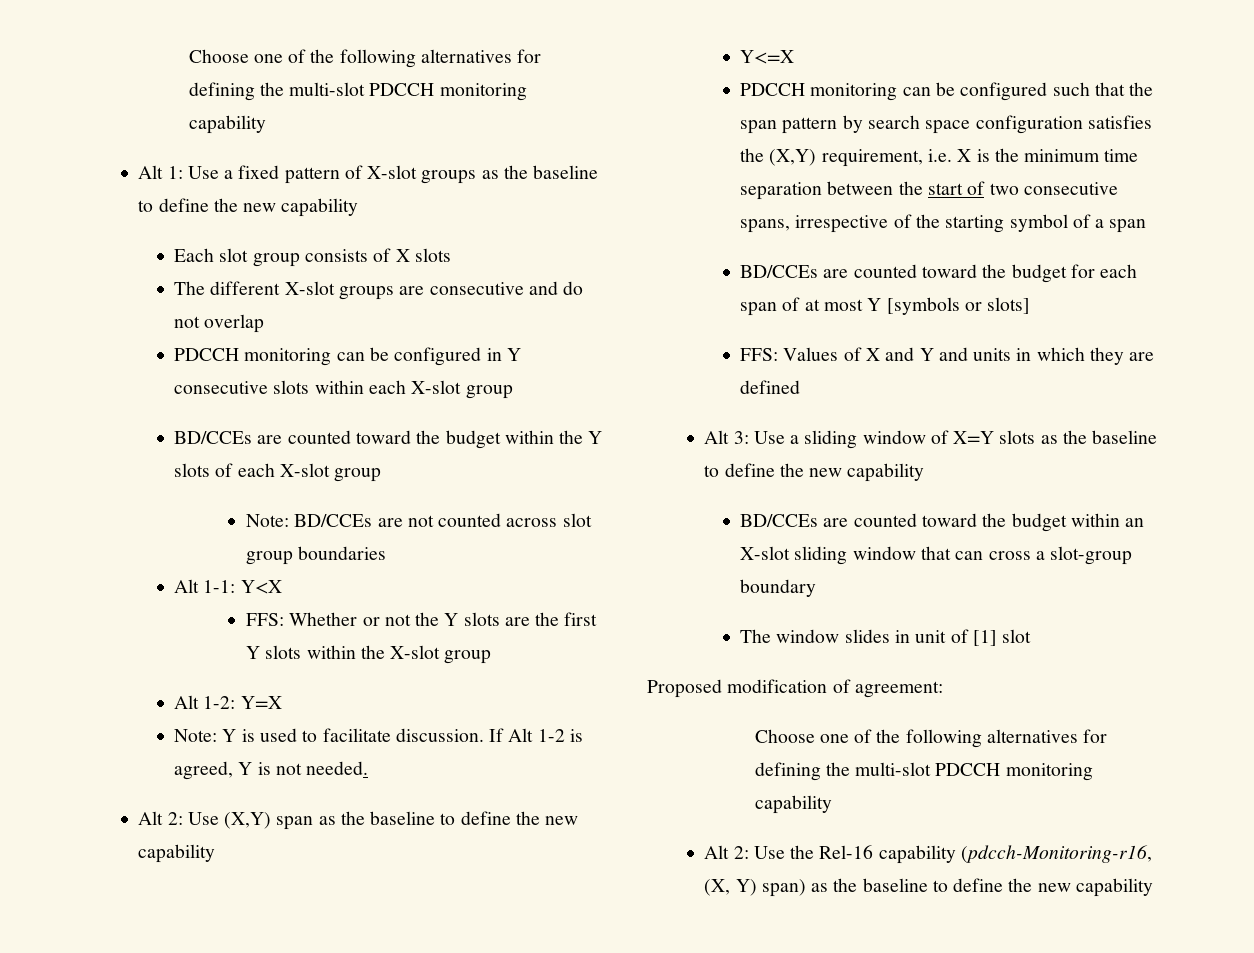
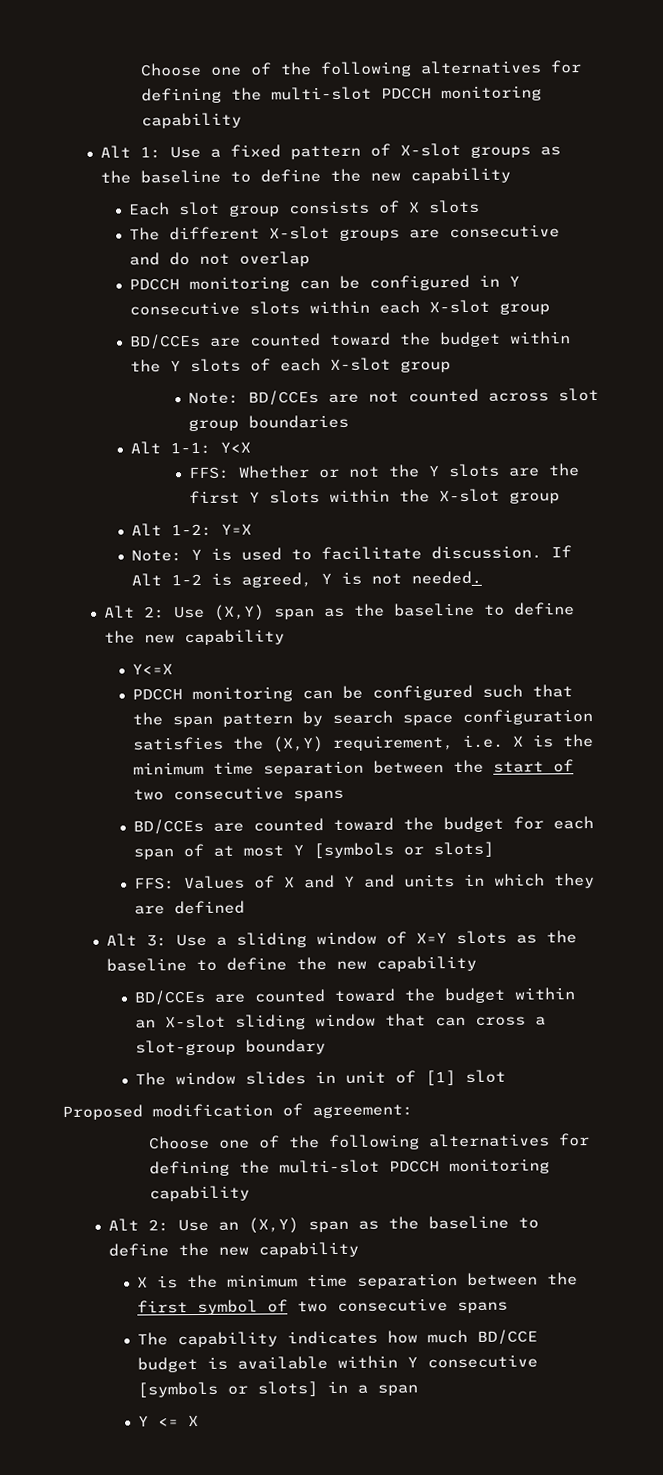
[740,214,1147,233] spans, irrespective of the starting symbol of a span -> [293,789,345,802] spans
[790,845,1152,864] [704,878,1153,897] the Rel-16 capability (pdcch-Monitoring-r16, (X, Y) span) as the baseline to define the new capability -> [217,1215,539,1234] [107,1241,359,1258] [137,1272,579,1289] [137,1298,509,1316] [137,1329,539,1348] [137,1354,539,1373] [137,1380,419,1398] [138,1415,200,1427] an (X,Y) span as the baseline to define the new capability // X is the minimum time separation between the first symbol of two consecutive spans // The capability indicates how much BD/CCE budget is available within Y consecutive [symbols or slots] in a span // Y <= X

